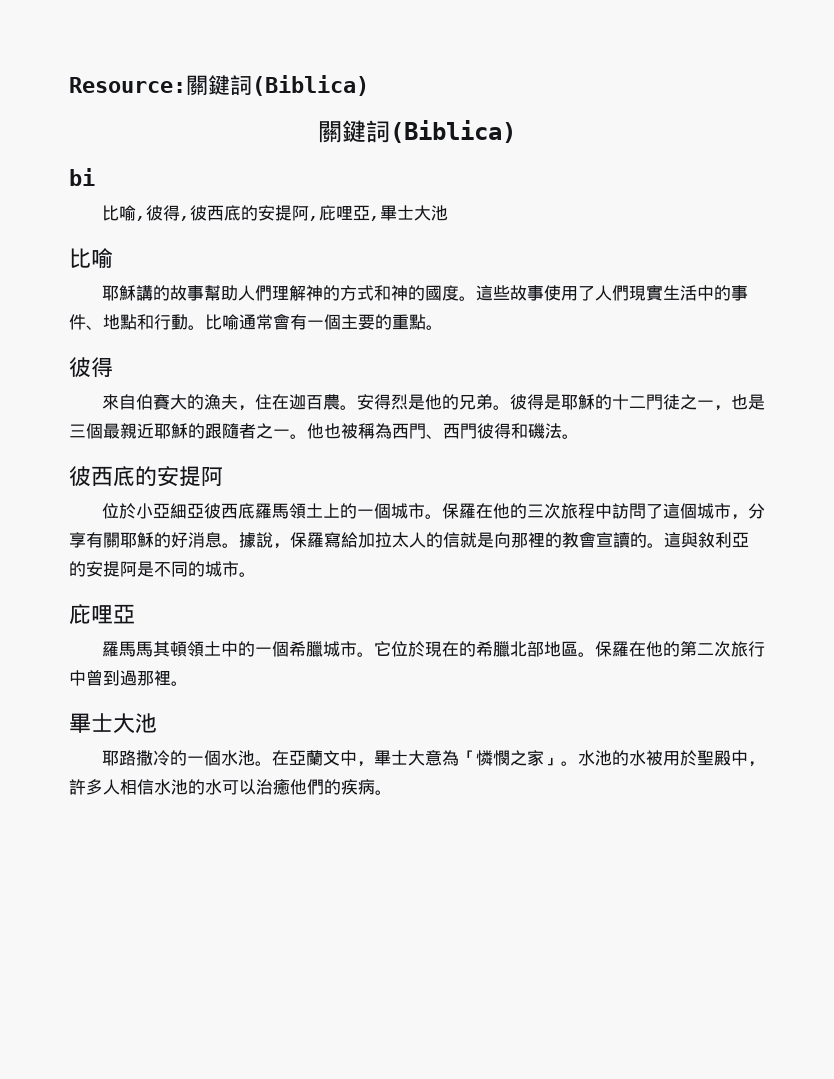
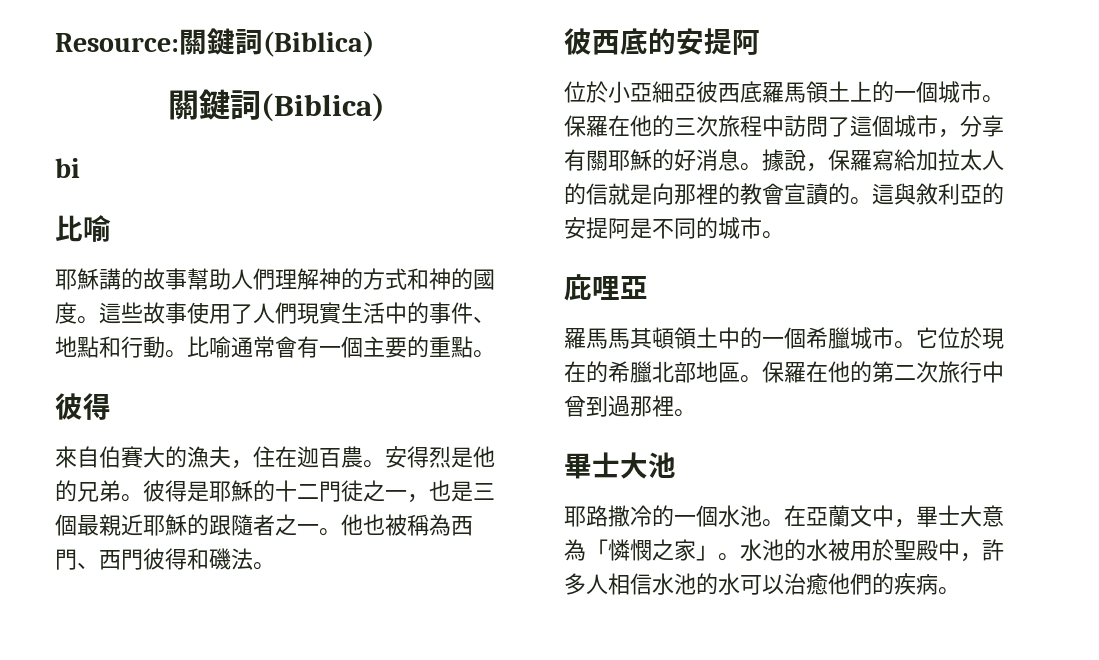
[101,205,448,221] // 比喻,彼得,彼西底的安提阿,庇哩亞,畢士大池 -> (80, 168) none

